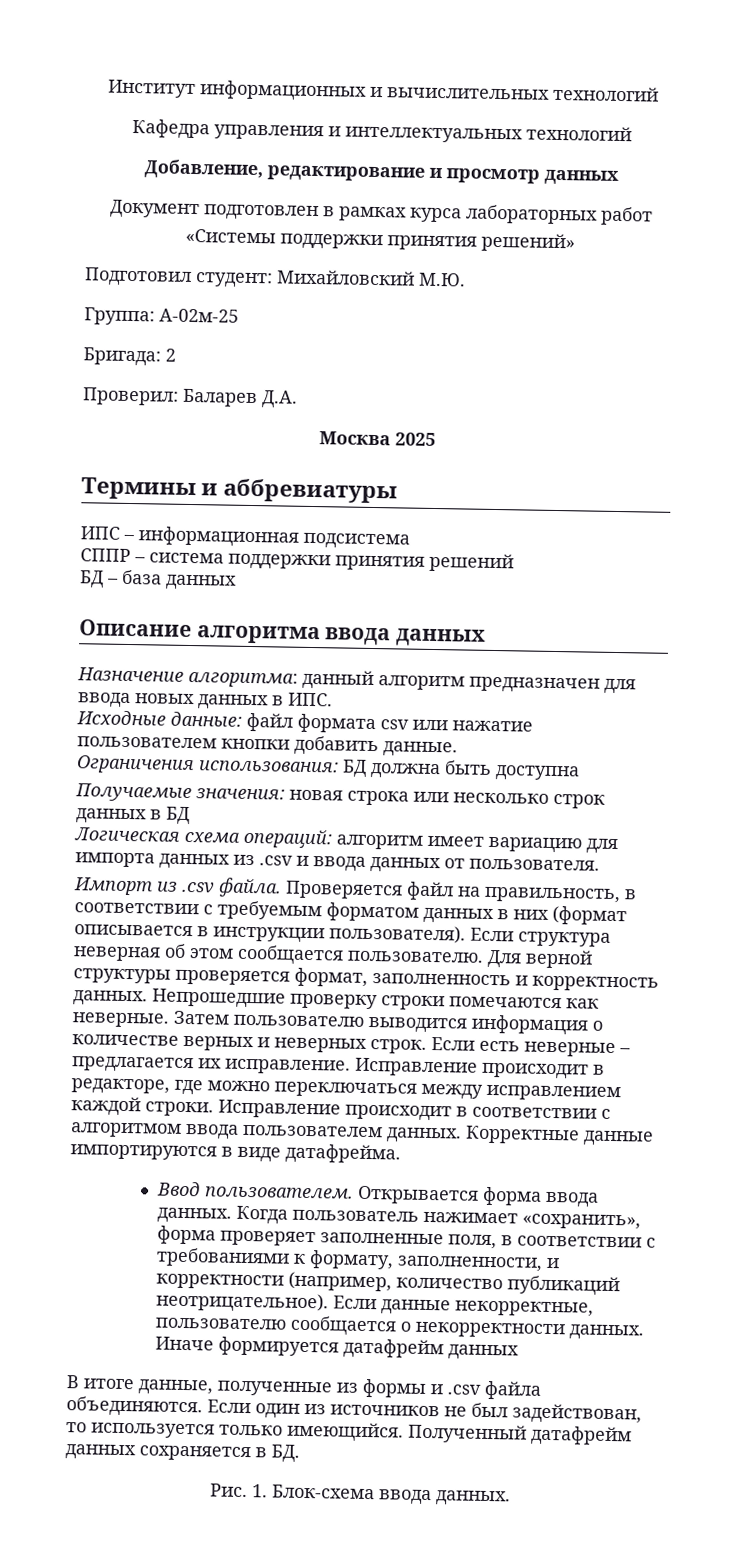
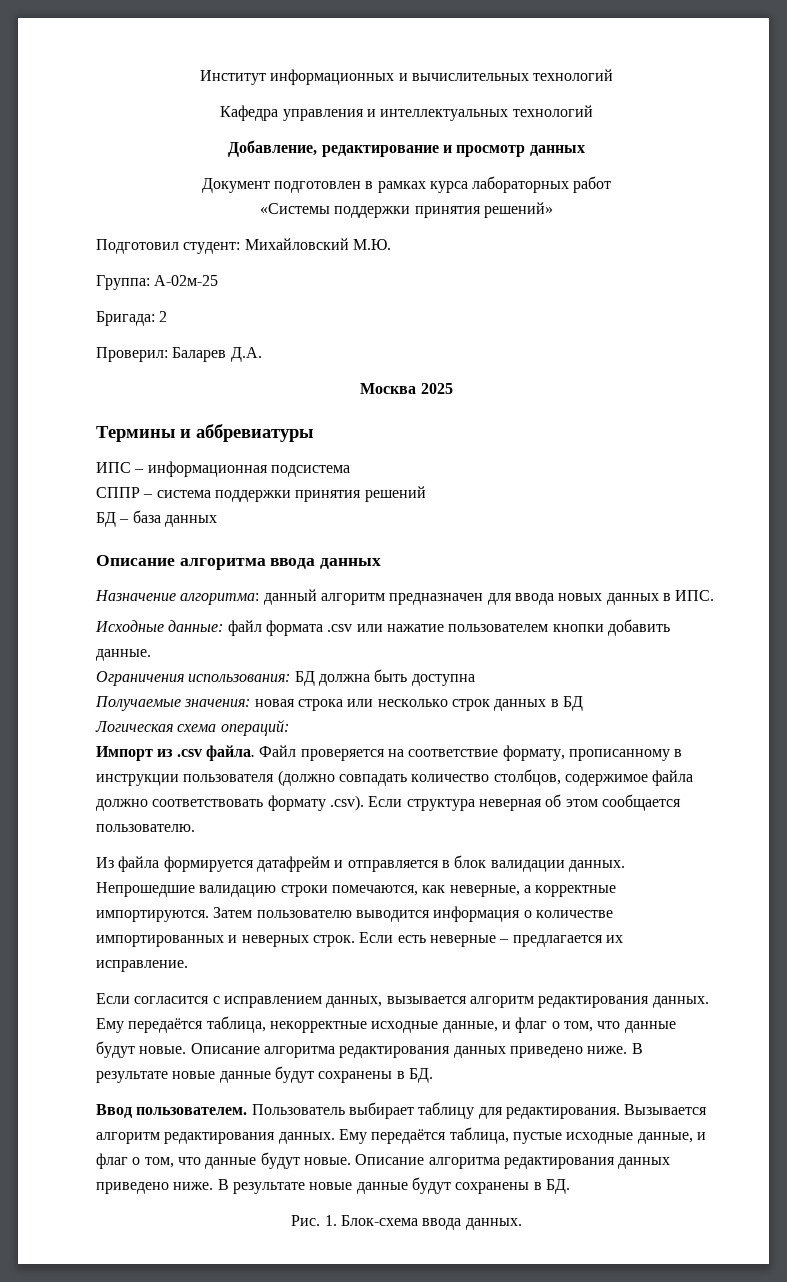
[380,719,409,730] csv -> [327,624,353,632] .csv
[336,834,618,855] [75,852,600,874] [73,877,637,904] [74,900,627,926] [74,924,466,944] алгоритм имеет вариацию для импорта данных из .csv и ввода данных от пользователя. // Импорт из .csv файла. Проверяется файл на правильность, в соответствии с требуемым форматом данных в них (формат описывается в инструкции пользователя). -> [96,745,683,761] [96,769,694,786] [96,795,364,811] // Импорт из .csv файла. Файл проверяется на соответствие формату, прописанному в инструкции пользователя (должно совпадать количество столбцов, содержимое файла должно соответствовать формату .csv).
[487,949,593,969] [73,967,659,992] [73,988,599,1011] [72,1012,169,1028] Для верной структуры проверяется формат, заполненность и корректность данных. Непрошедшие проверку строки помечаются как неверные. -> [96,855,625,872] [96,882,617,897] [96,910,209,922] // Из файла формируется датафрейм и отправляется в блок валидации данных. Непрошедшие валидацию строки помечаются, как неверные, а корректные импортируются.
[183,1035,254,1052] верных -> [96,935,224,947] импортированных
[355,1057,605,1080] [71,1078,621,1102] [71,1096,611,1122] [70,1122,654,1147] [70,1143,401,1165] [155,1181,599,1208] [156,1205,641,1230] [156,1225,656,1250] [155,1247,560,1272] [155,1271,620,1297] [155,1291,594,1317] [154,1315,644,1341] [154,1336,519,1361] [66,1375,541,1400] [66,1396,642,1425] [66,1421,632,1447] [65,1444,251,1462] Исправление происходит в редакторе, где можно переключаться между исправлением каждой строки. Исправление происходит в соответствии с алгоритмом ввода пользователем данных. Корректные данные импортируются в виде датафрейма. // Ввод пользователем. Открывается форма ввода данных. Когда пользователь нажимает «сохранить», форма проверяет заполненные поля, в соответствии с требованиями к формату, заполненности, и корректности (например, количество публикаций неотрицательное). Если данные некорректные, пользователю сообщается о некорректности данных. Иначе формируется датафрейм данных // В итоге данные, полученные из формы и .csv файла объединяются. Если один из источников не был задействован, то используется только имеющийся. Полученный датафрейм данных сохраняется -> [96,993,709,1008] [96,1016,676,1033] [96,1041,643,1058] [96,1066,433,1083] [96,1102,708,1119] [96,1127,706,1144] [96,1152,671,1169] [96,1177,530,1194] // Если согласится с исправлением данных, вызывается алгоритм редактирования данных. Ему передаётся таблица, некорректные исходные данные, и флаг о том, что данные будут новые. Описание алгоритма редактирования данных приведено ниже. В результате новые данные будут сохранены в БД. // Ввод пользователем. Пользователь выбирает таблицу для редактирования. Вызывается алгоритм редактирования данных. Ему передаётся таблица, пустые исходные данные, и флаг о том, что данные будут новые. Описание алгоритма редактирования данных приведено ниже. В результате новые данные будут сохранены

